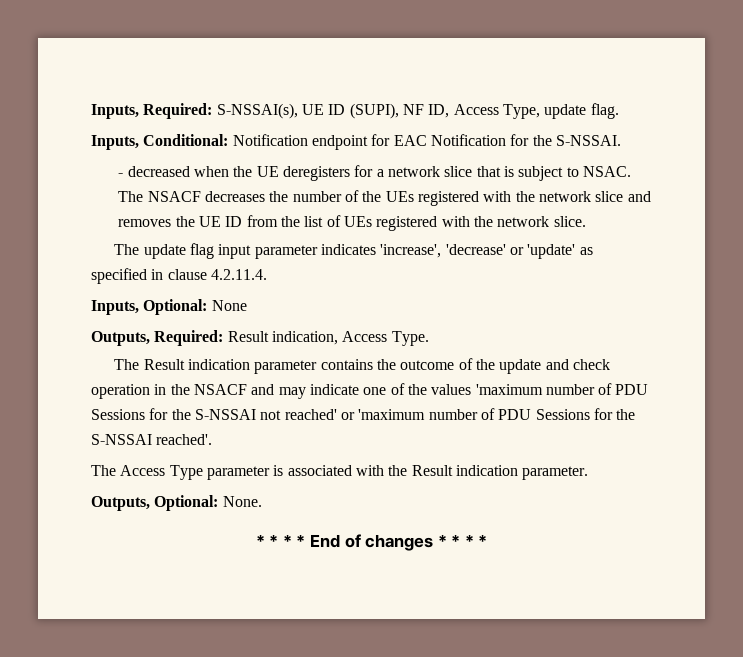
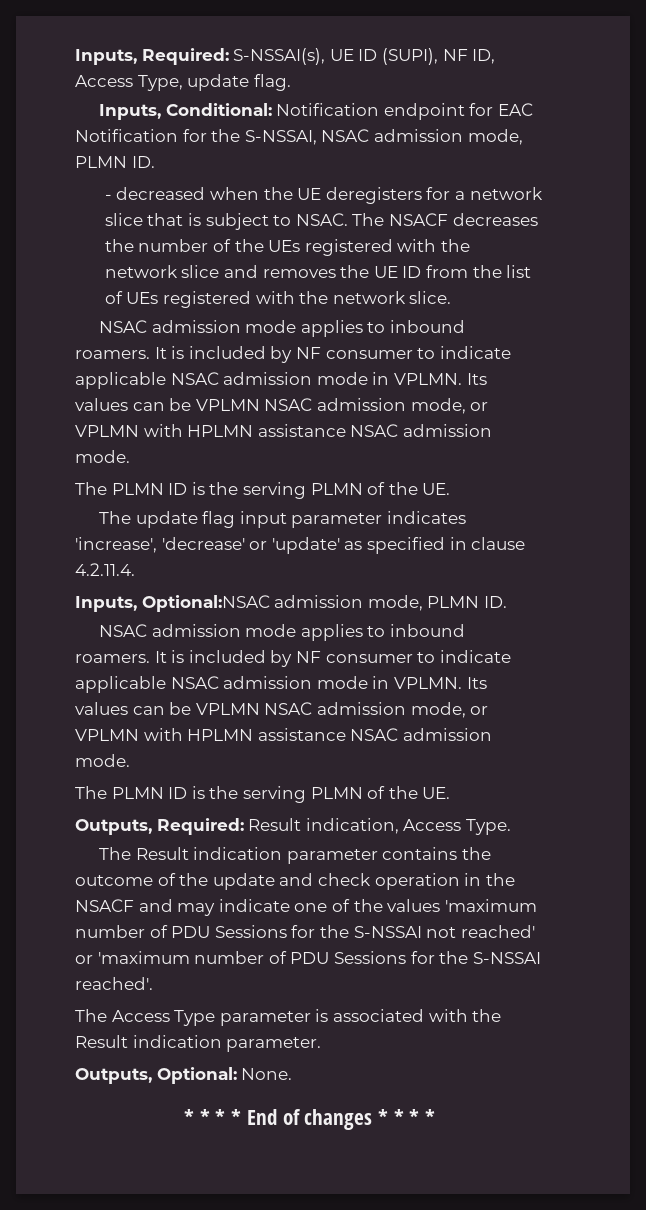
[555,135,621,146] S-NSSAI. -> [244,129,523,145] [75,156,155,168] S-NSSAI, NSAC admission mode, PLMN ID.
(586, 221) none -> [98,320,465,337] [75,346,511,363] [75,372,487,389] [75,398,489,414] [75,424,492,437] [75,450,130,463] [75,482,451,499] // NSAC admission mode applies to inbound roamers. It is included by NF consumer to indicate applicable NSAC admission mode in VPLMN. Its values can be VPLMN NSAC admission mode, or VPLMN with HPLMN assistance NSAC admission mode. // The PLMN ID is the serving PLMN of the UE.
[143,299,247,315] Optional: None -> [141,595,507,612] [98,624,465,641] [75,650,511,667] [75,676,487,693] [75,702,489,718] [75,728,492,741] [75,754,130,767] [75,786,451,803] Optional:NSAC admission mode, PLMN ID. // NSAC admission mode applies to inbound roamers. It is included by NF consumer to indicate applicable NSAC admission mode in VPLMN. Its values can be VPLMN NSAC admission mode, or VPLMN with HPLMN assistance NSAC admission mode. // The PLMN ID is the serving PLMN of the UE.

